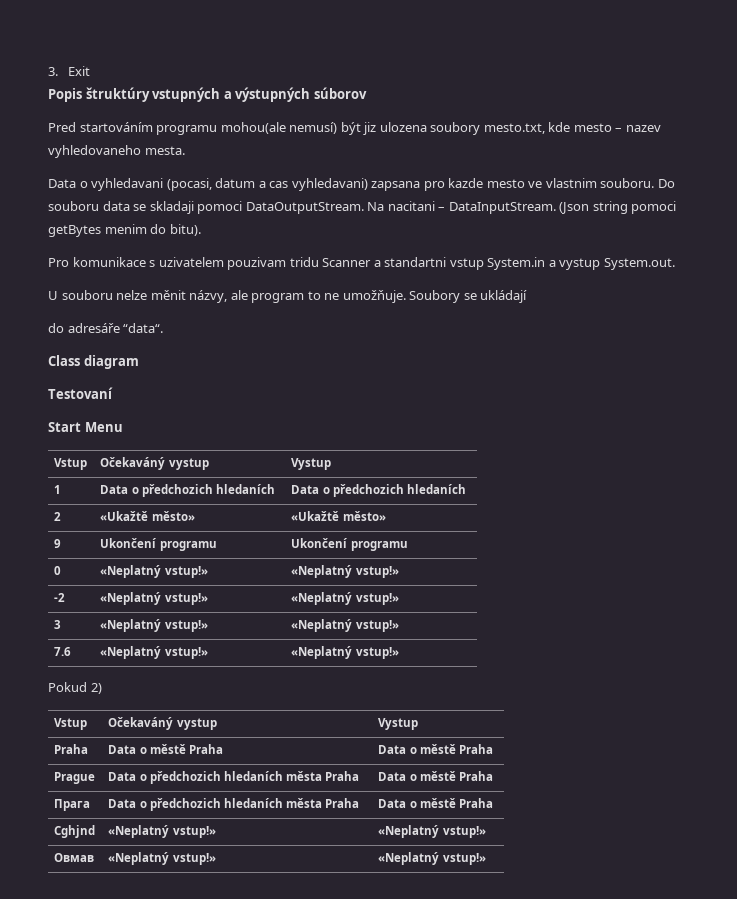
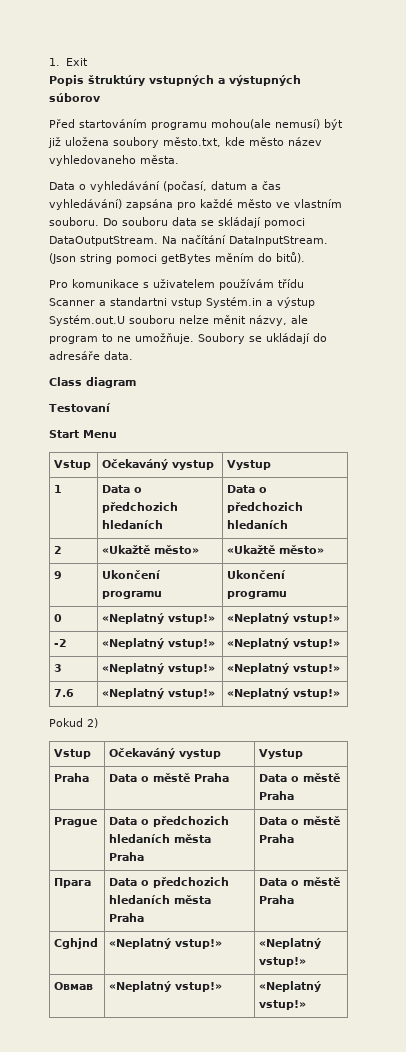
[48,67,58,76] 3. -> [49,58,60,66] 1.
[48,122,76,132] Pred -> [49,119,75,128] Před
[363,122,661,135] [48,145,185,158] [48,178,597,191] jiz ulozena soubory mesto.txt, kde mesto – nazev vyhledovaneho mesta. // Data o vyhledavani (pocasi, datum a cas vyhledavani) zapsana pro kazde mesto ve vlastnim -> [48,137,322,148] [49,155,179,166] [49,181,281,192] [49,199,342,210] již uložena soubory město.txt, kde město název vyhledovaneho města. // Data o vyhledávání (počasí, datum a čas vyhledávání) zapsána pro každé město ve vlastním
[149,201,194,214] skladaji -> [218,217,261,228] skládají
[387,201,446,211] nacitani – -> [181,235,226,244] načítání
[104,224,201,236] menim do bitu). -> [215,252,305,263] měním do bitů).
[158,257,319,270] uzivatelem pouzivam tridu -> [153,279,304,290] uživatelem používám třídu
[487,257,675,270] [48,291,58,300] System.in a vystup System.out. // U -> [206,297,315,308] [49,315,125,326] Systém.in a výstup Systém.out.U
(528, 296) // -> (310, 338) none
[123,323,164,333] “data“. -> [104,351,133,360] data.

